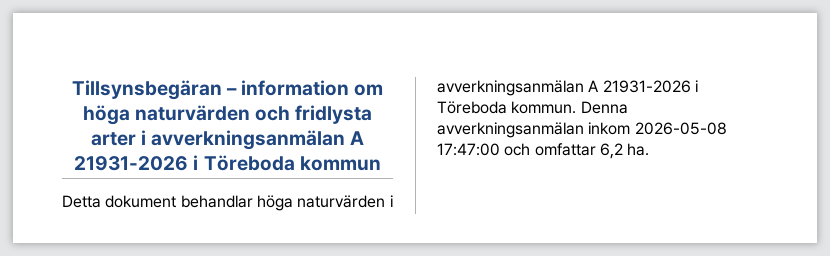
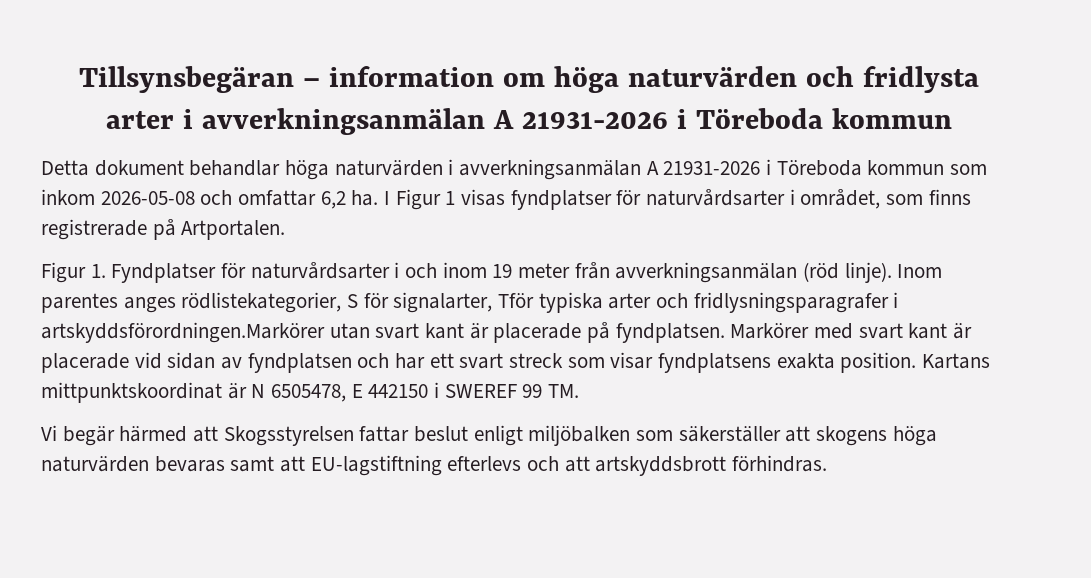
[511,101,628,114] [437,122,584,138] kommun. Denna avverkningsanmälan -> [867,160,988,175] kommun som
[437,143,500,156] 17:47:00 -> (195, 198) none
(650, 149) none -> [384,189,971,210] [41,219,286,240] [41,262,943,283] [41,292,899,313] [41,322,973,343] [41,352,991,373] [41,382,580,403] [41,425,937,446] [41,455,828,476] I Figur 1 visas fyndplatser för naturvårdsarter i området, som finns registrerade på Artportalen. // Figur 1. Fyndplatser för naturvårdsarter i och inom 19 meter från avverkningsanmälan (röd linje). Inom parentes anges rödlistekategorier, S för signalarter, Tför typiska arter och fridlysningsparagrafer i artskyddsförordningen.Markörer utan svart kant är placerade på fyndplatsen. Markörer med svart kant är placerade vid sidan av fyndplatsen och har ett svart streck som visar fyndplatsens exakta position. Kartans mittpunktskoordinat är N 6505478, E 442150 i SWEREF 99 TM. // Vi begär härmed att Skogsstyrelsen fattar beslut enligt miljöbalken som säkerställer att skogens höga naturvärden bevaras samt att EU-lagstiftning efterlevs och att artskyddsbrott förhindras.

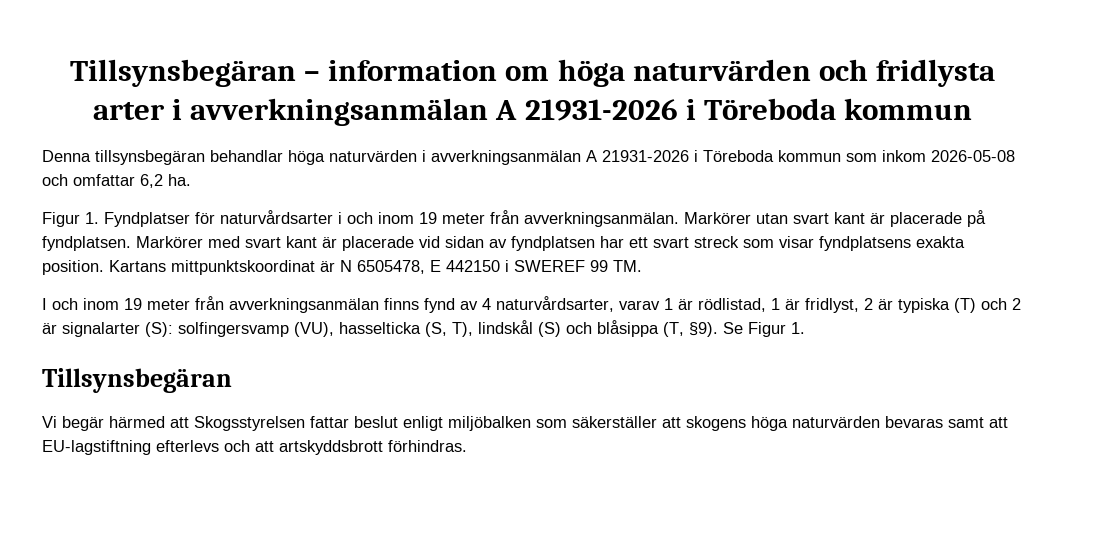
[41,160,184,176] Detta dokument -> [42,150,205,165] Denna tillsynsbegäran
[384,189,971,210] [41,219,286,240] I Figur 1 visas fyndplatser för naturvårdsarter i området, som finns registrerade på Artportalen. -> (191, 180) none
[615,262,943,283] [41,292,899,313] [41,322,325,343] avverkningsanmälan (röd linje). Inom parentes anges rödlistekategorier, S för signalarter, Tför typiska arter och fridlysningsparagrafer i artskyddsförordningen.Markörer -> [524,212,751,227] avverkningsanmälan. Markörer
[357,353,390,368] och -> (595, 243) none
(580, 391) none -> [42,296,1021,313] [42,320,805,337] [42,368,232,393] // I och inom 19 meter från avverkningsanmälan finns fynd av 4 naturvårdsarter, varav 1 är rödlistad, 1 är fridlyst, 2 är typiska (T) och 2 är signalarter (S): solfingersvamp (VU), hasselticka (S, T), lindskål (S) och blåsippa (T, §9). Se Figur 1. // Tillsynsbegäran

